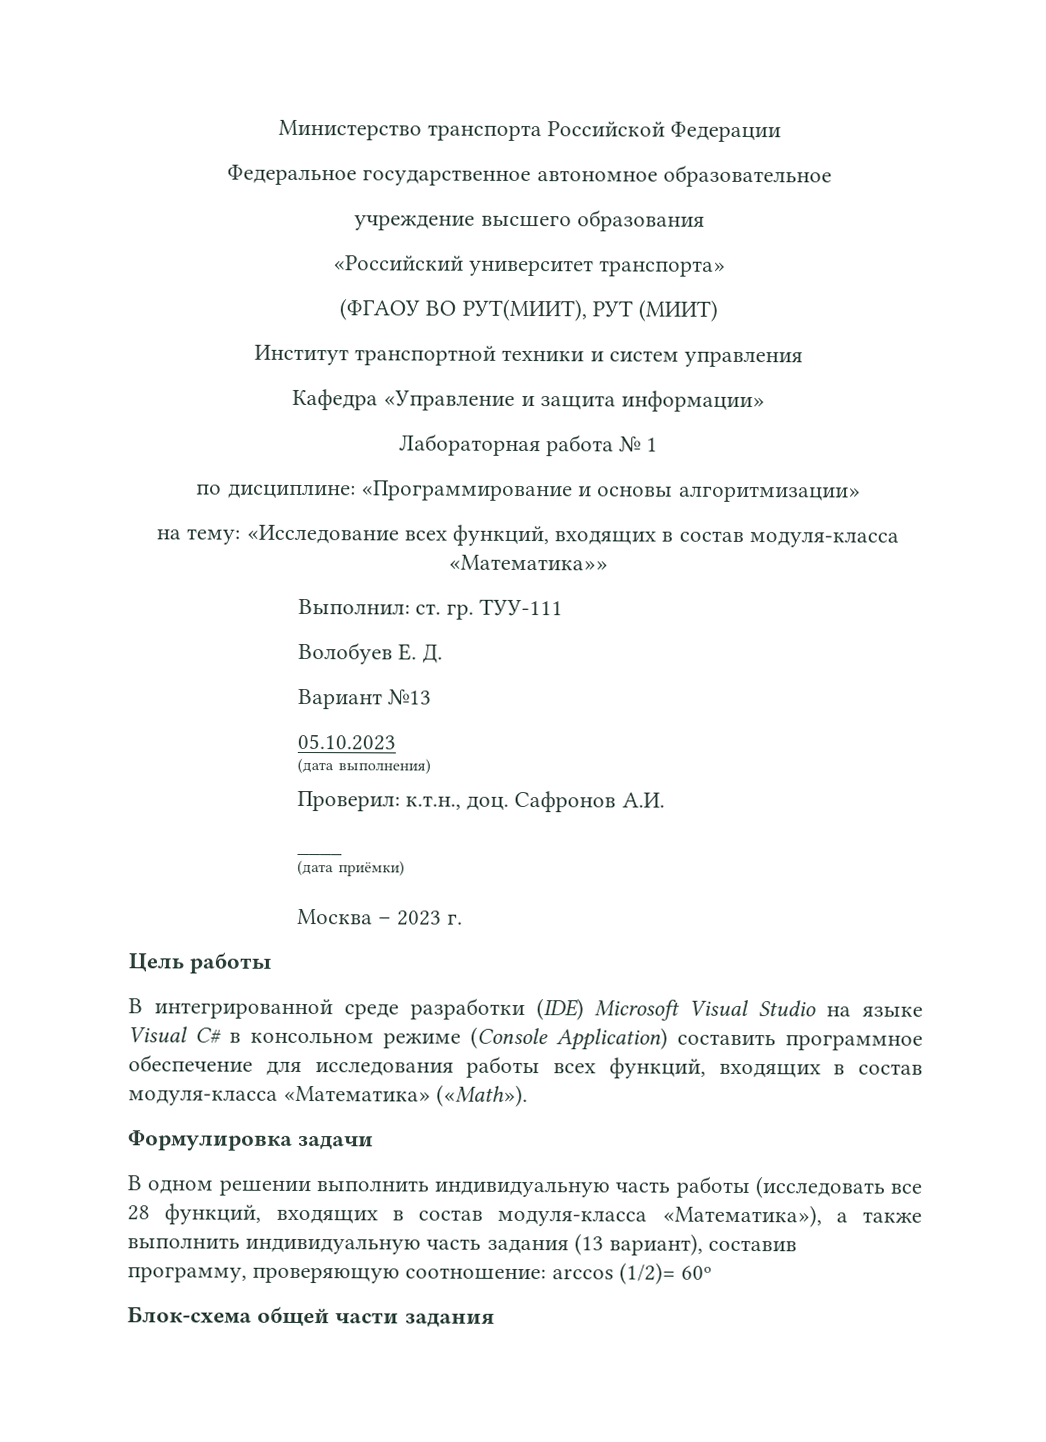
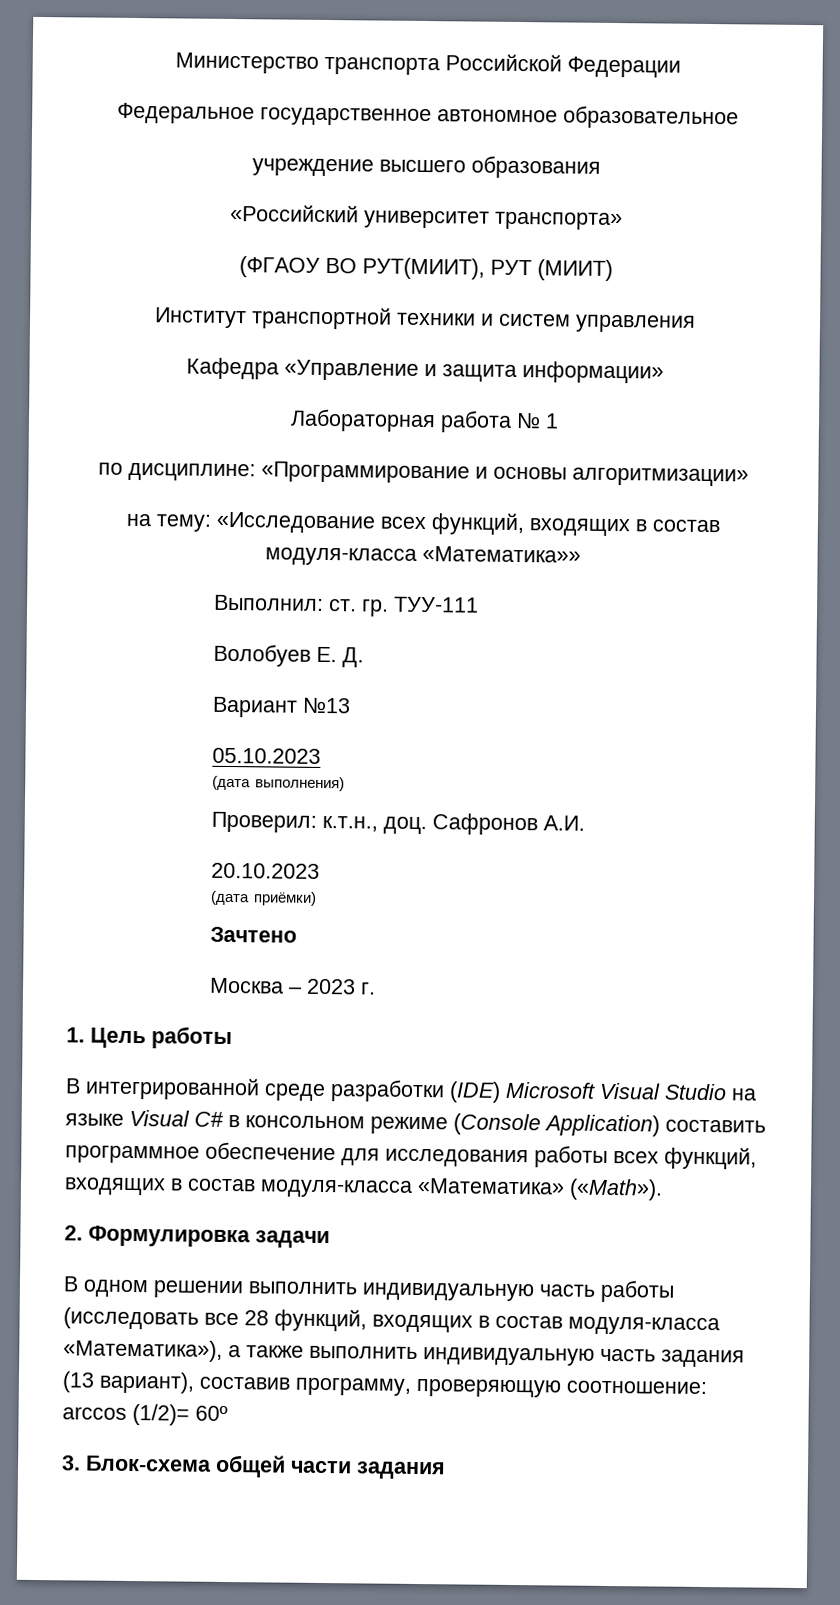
[296,850,343,856] ____ -> [211,862,321,879] 20.10.2023
(405, 868) none -> [210,926,298,943] // Зачтено
(464, 919) none -> [66,1027,85,1043] 1.
(529, 1096) none -> [64,1225,83,1241] 2.
(713, 1272) none -> [61,1455,81,1471] 3.

